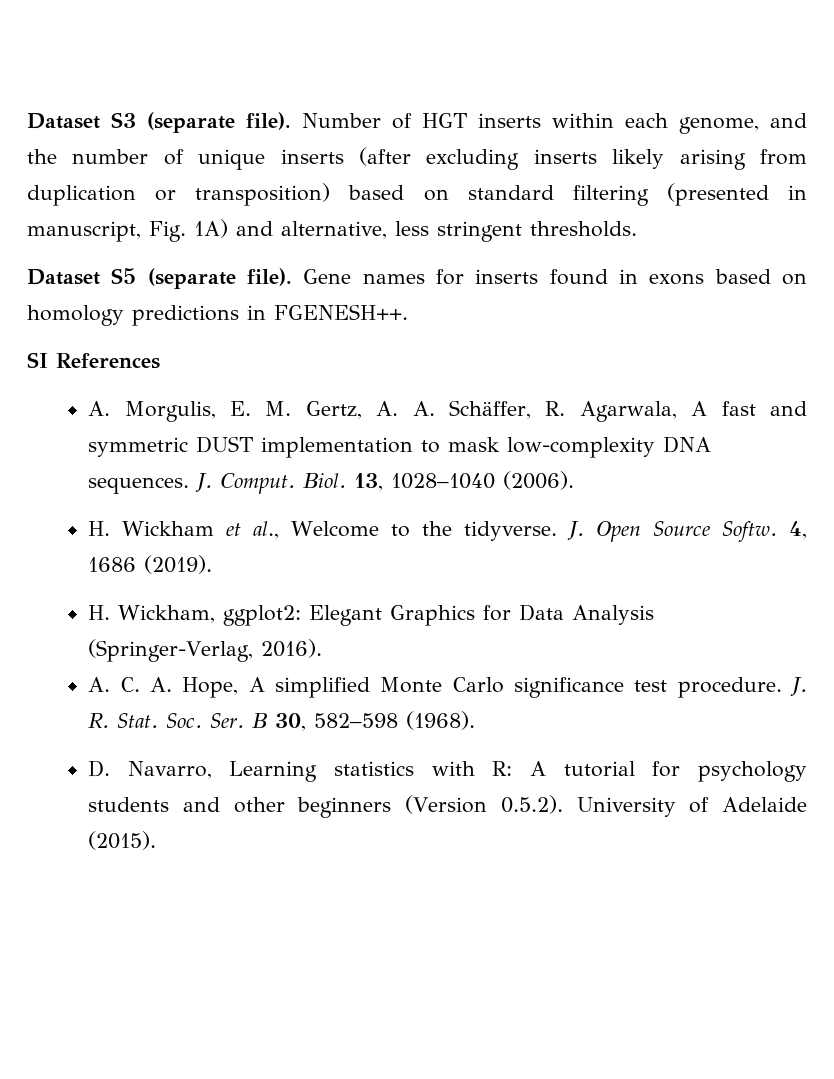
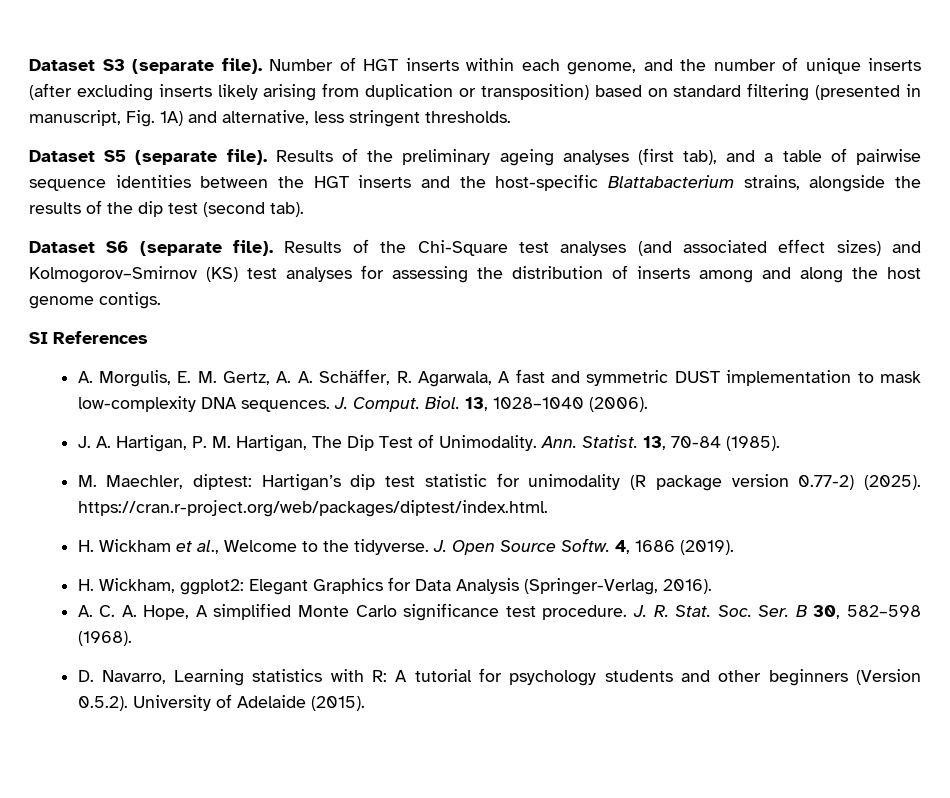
[303,269,808,285] [27,304,408,326] Gene names for inserts found in exons based on homology predictions in FGENESH++. -> [275,148,921,166] [29,174,921,192] [29,200,304,217] [29,239,922,256] [29,265,921,283] [29,292,161,309] Results of the preliminary ageing analyses (first tab), and a table of pairwise sequence identities between the HGT inserts and the host-specific Blattabacterium strains, alongside the results of the dip test (second tab). // Dataset S6 (separate file). Results of the Chi-Square test analyses (and associated effect sizes) and Kolmogorov–Smirnov (KS) test analyses for assessing the distribution of inserts among and along the host genome contigs.
(575, 480) none -> [77,434,780,452] [77,473,922,491] [77,500,548,517] // J. A. Hartigan, P. M. Hartigan, The Dip Test of Unimodality. Ann. Statist. 13, 70-84 (1985). // M. Maechler, diptest: Hartigan’s dip test statistic for unimodality (R package version 0.77-2) (2025). https://cran.r-project.org/web/packages/diptest/index.html.

